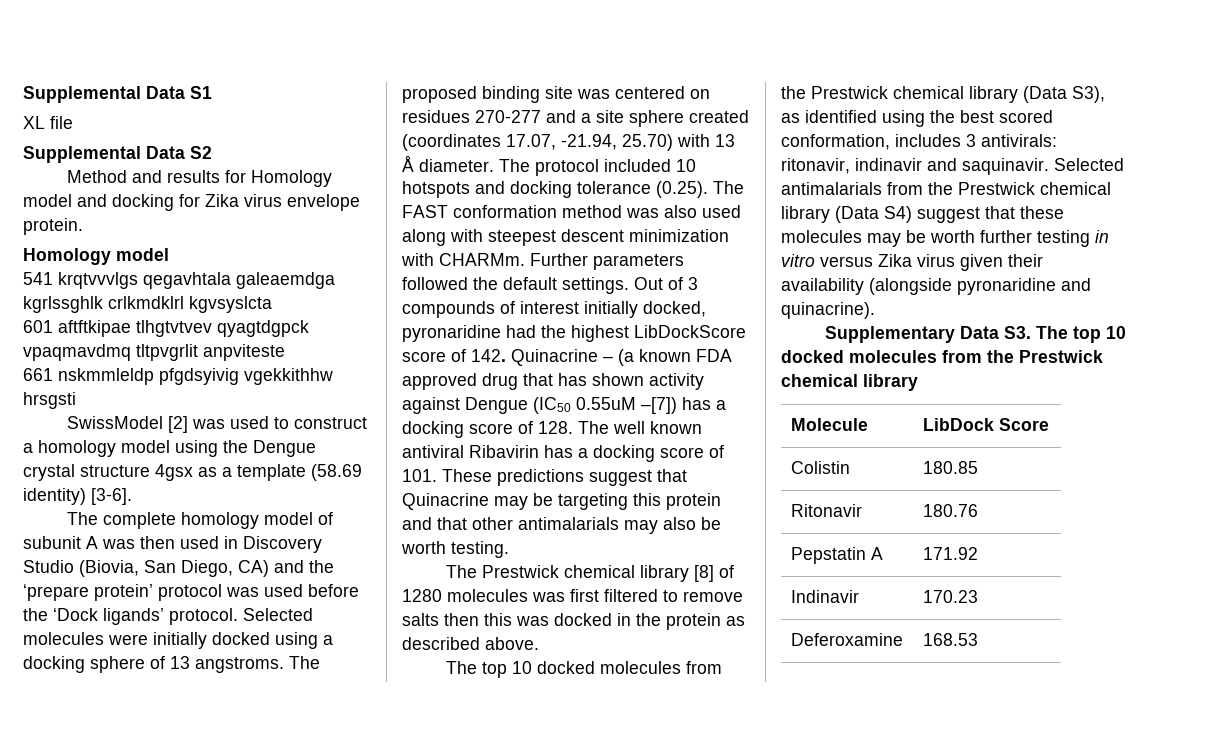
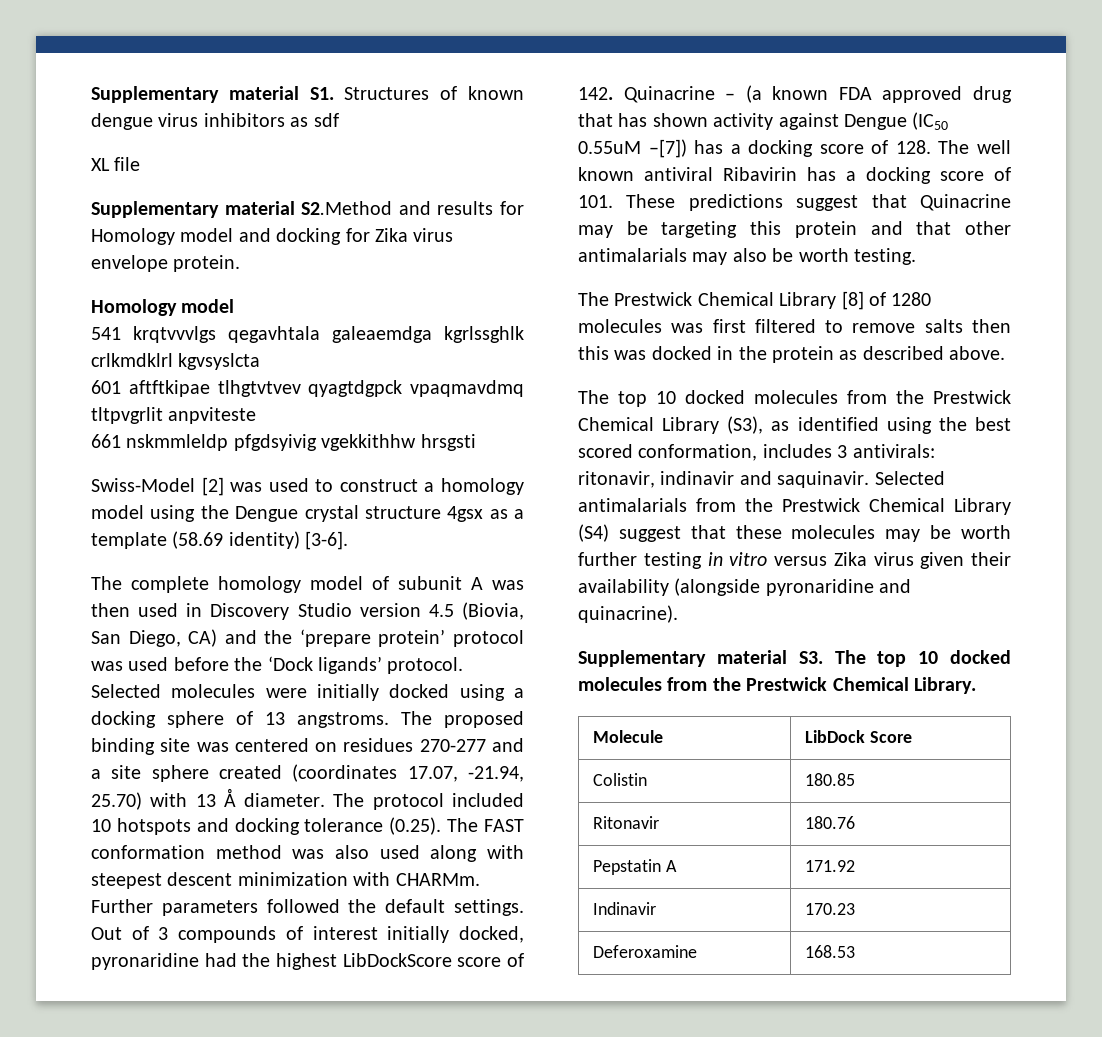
[23,86,212,103] [23,116,73,129] [23,146,212,163] [66,170,127,183] Supplemental Data S1 // XL file // Supplemental Data S2 // Method -> [91,86,524,103] [91,113,339,130] [91,157,141,171] [91,201,393,218] Supplementary material S1. Structures of known dengue virus inhibitors as sdf // XL file // Supplementary material S2.Method
[66,416,163,429] SwissModel -> [91,478,195,492] Swiss-Model
(74, 566) none -> [359,603,454,617] version 4.5
[563,565,689,582] chemical library -> [697,292,837,309] Chemical Library
[893,86,1105,103] chemical library (Data S3), -> [578,416,764,434] Chemical Library (S3),
[1040,182,1111,195] [781,206,912,223] chemical library (Data S4) -> [869,498,1011,515] [578,524,609,542] Chemical Library (S4)
[959,326,999,339] Data -> [716,650,787,664] material
[781,374,918,391] chemical library -> [832,677,976,694] Chemical Library.

